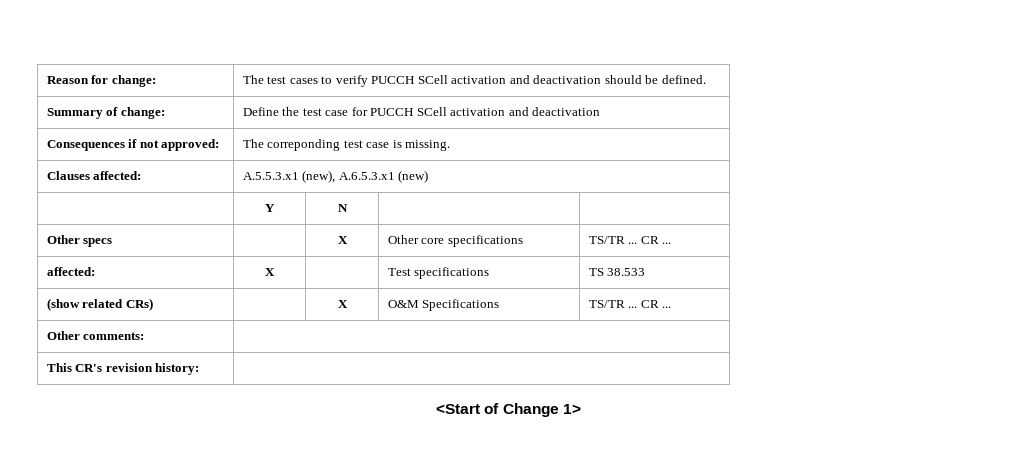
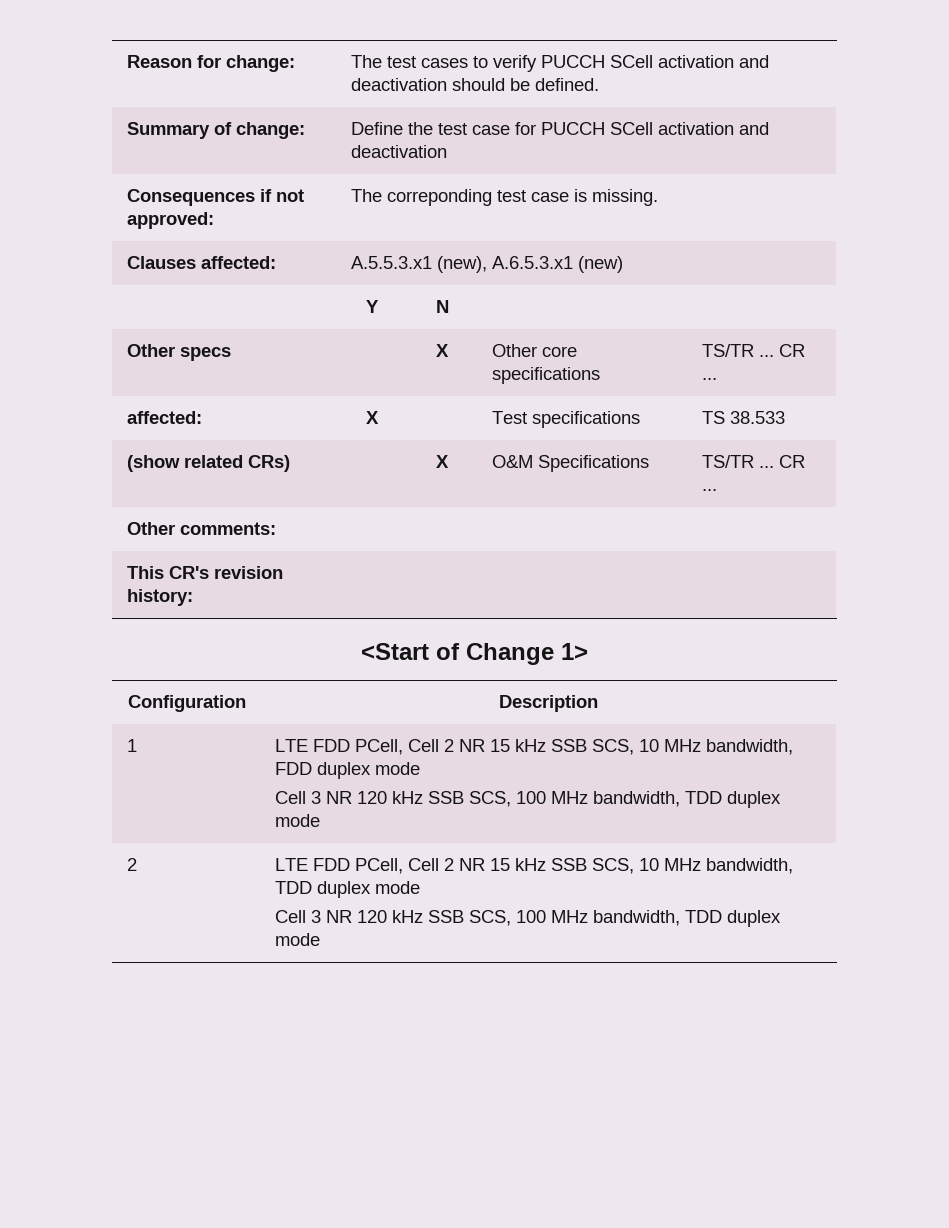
(581, 409) none -> [127,695,246,712] [499,695,598,712] [126,739,137,752] [274,739,793,755] [274,762,420,779] [274,791,781,808] [274,814,320,827] [126,858,137,871] [274,858,793,874] [274,881,420,898] [274,910,781,927] [274,933,320,946] // Configuration | Description // 1 | LTE FDD PCell, Cell 2 NR 15 kHz SSB SCS, 10 MHz bandwidth, FDD duplex mode // Cell 3 NR 120 kHz SSB SCS, 100 MHz bandwidth, TDD duplex mode // 2 | LTE FDD PCell, Cell 2 NR 15 kHz SSB SCS, 10 MHz bandwidth, TDD duplex mode // Cell 3 NR 120 kHz SSB SCS, 100 MHz bandwidth, TDD duplex mode

